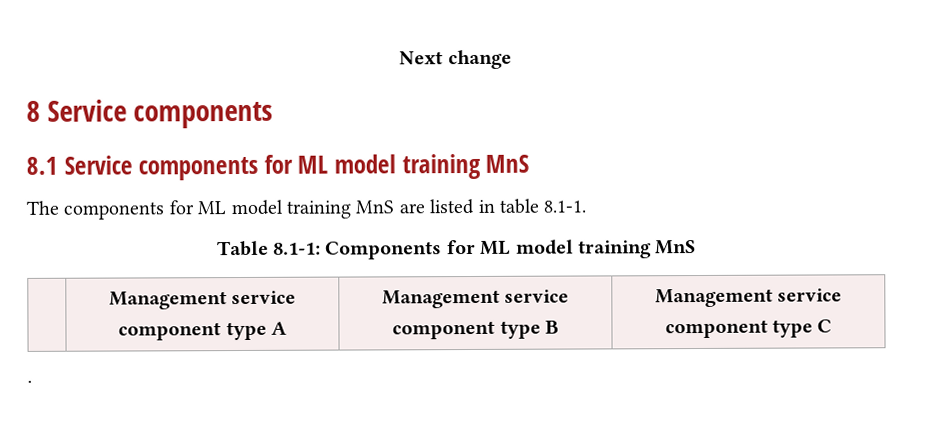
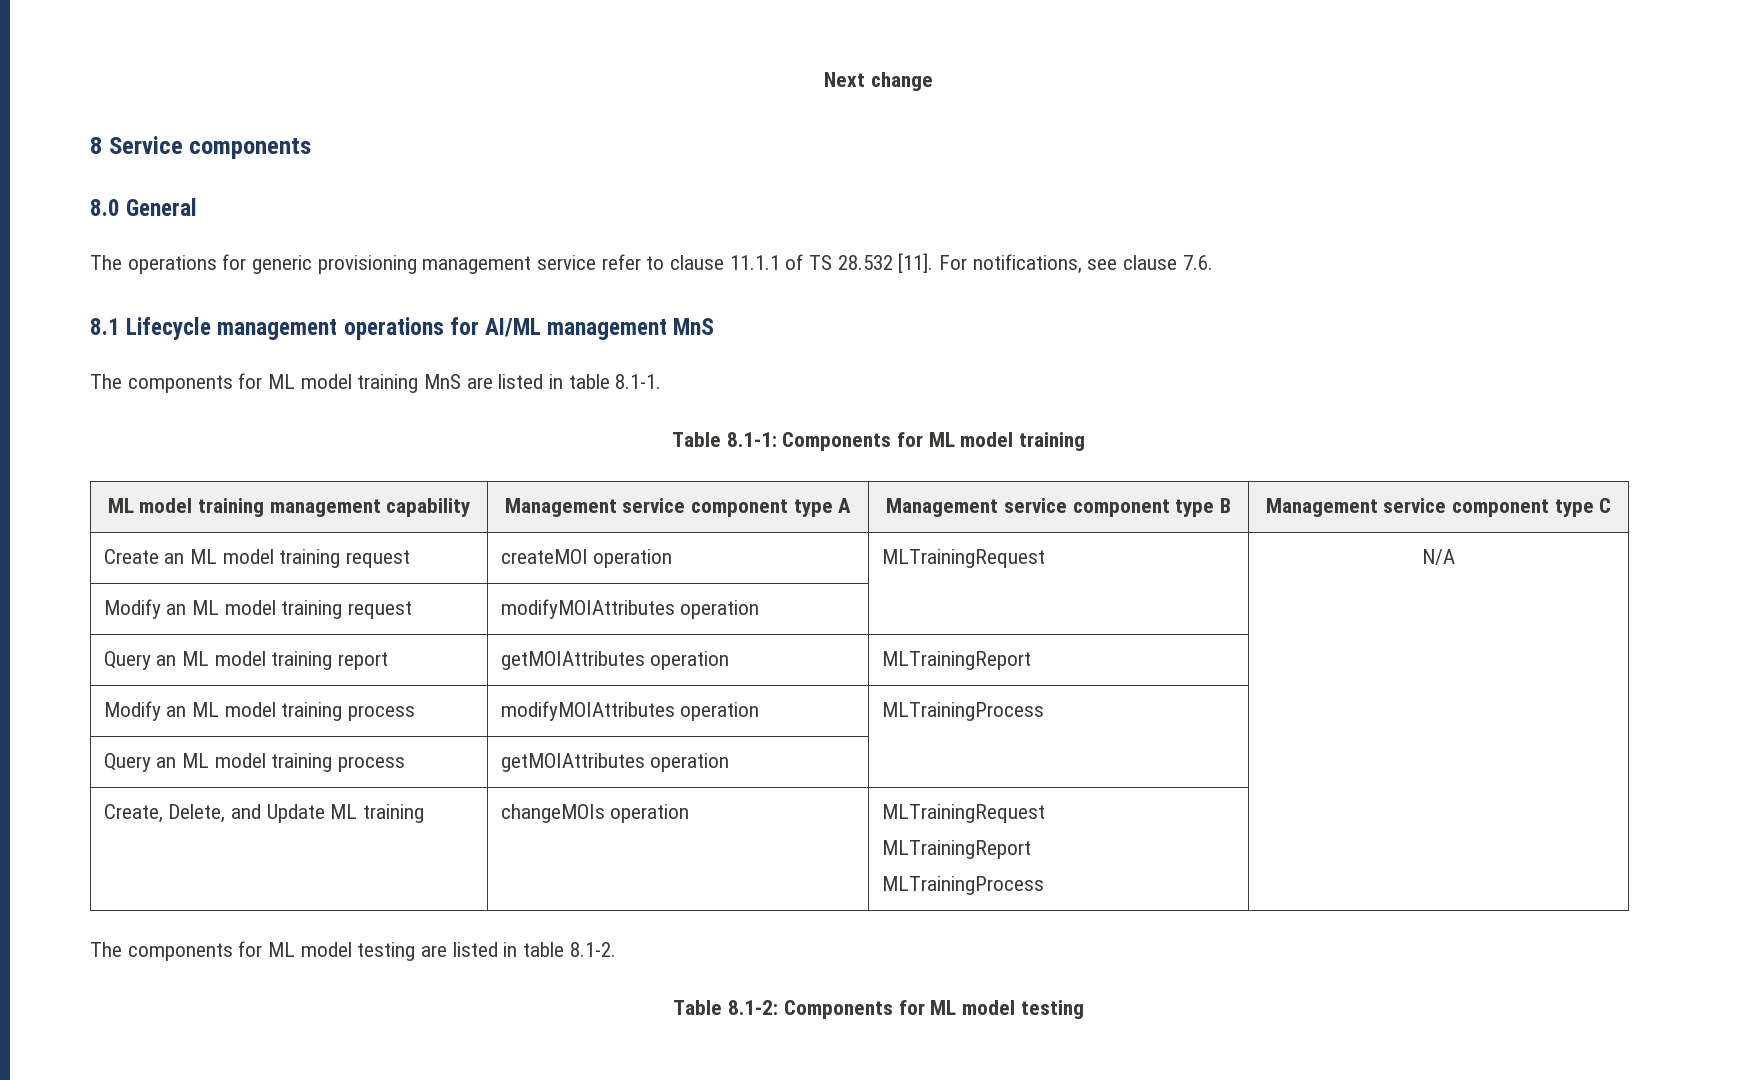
[26,153,481,181] 8.1 Service components for ML model training -> [90,198,198,216] [90,253,1213,274] [90,317,668,340] 8.0 General // The operations for generic provisioning management service refer to clause 11.1.1 of TS 28.532 [11]. For notifications, see clause 7.6. // 8.1 Lifecycle management operations for AI/ML management
[655,240,697,255] MnS // -> [107,498,471,517] // ML model training management capability
[27,379,32,383] // . -> [103,549,410,568] [500,549,673,568] [881,549,1045,568] [1422,549,1455,565] [103,599,412,619] [500,599,760,619] [103,651,388,670] [500,651,730,670] [881,651,1031,670] [103,701,415,721] [500,701,760,721] [881,702,1044,721] [103,753,405,772] [500,753,730,772] [103,804,424,823] [500,804,690,823] [881,804,1045,823] [881,840,1031,859] [881,876,1044,895] [90,941,616,961] [673,1000,1084,1019] // Create an ML model training request | createMOI operation | MLTrainingRequest | N/A // Modify an ML model training request | modifyMOIAttributes operation | | // Query an ML model training report | getMOIAttributes operation | MLTrainingReport | // Modify an ML model training process | modifyMOIAttributes operation | MLTrainingProcess | // Query an ML model training process | getMOIAttributes operation | | // Create, Delete, and Update ML training | changeMOIs operation | MLTrainingRequest // MLTrainingReport // MLTrainingProcess | // The components for ML model testing are listed in table 8.1-2. // Table 8.1-2: Components for ML model testing

